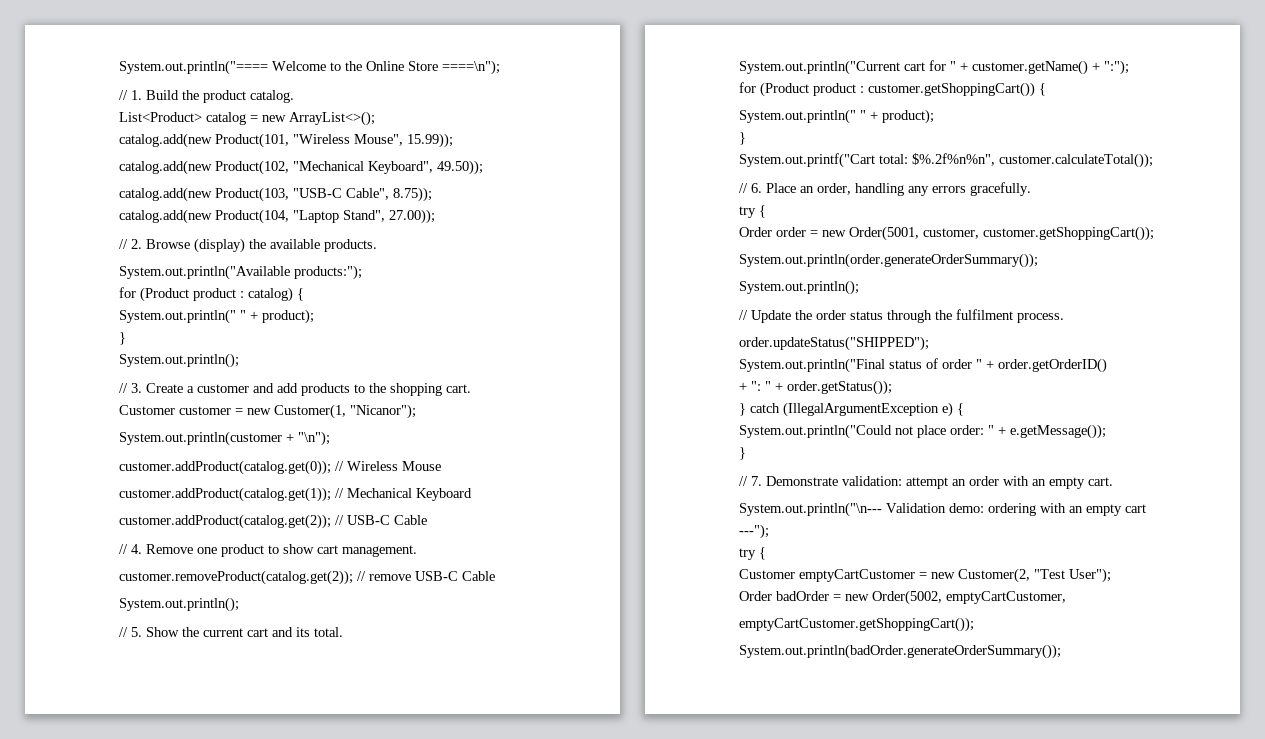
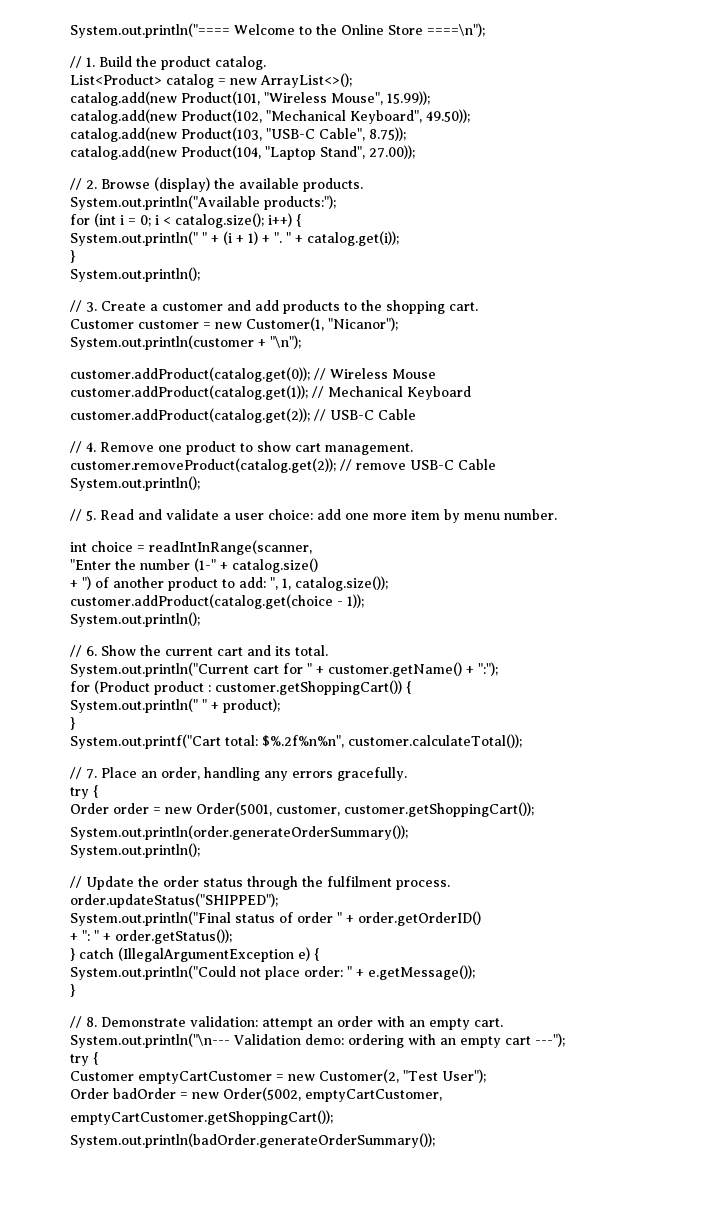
[140,287,305,302] [119,309,315,324] (Product product : catalog) { // System.out.println(" " + product); -> [94,213,303,228] [70,231,400,246] (int i = 0; i < catalog.size(); i++) { // System.out.println(" " + (i + 1) + ". " + catalog.get(i));
(143, 632) none -> [100,509,558,523] [70,540,313,555] [70,558,319,573] [70,576,389,591] [70,594,365,609] [70,612,201,627] [70,645,98,657] Read and validate a user choice: add one more item by menu number. // int choice = readIntInRange(scanner, // "Enter the number (1-" + catalog.size() // + ") of another product to add: ", 1, catalog.size()); // customer.addProduct(catalog.get(choice - 1)); // System.out.println(); // // 6.
[751,183,763,193] 6. -> [86,769,98,779] 7.
[751,476,763,486] 7. -> [86,1017,98,1027] 8.

